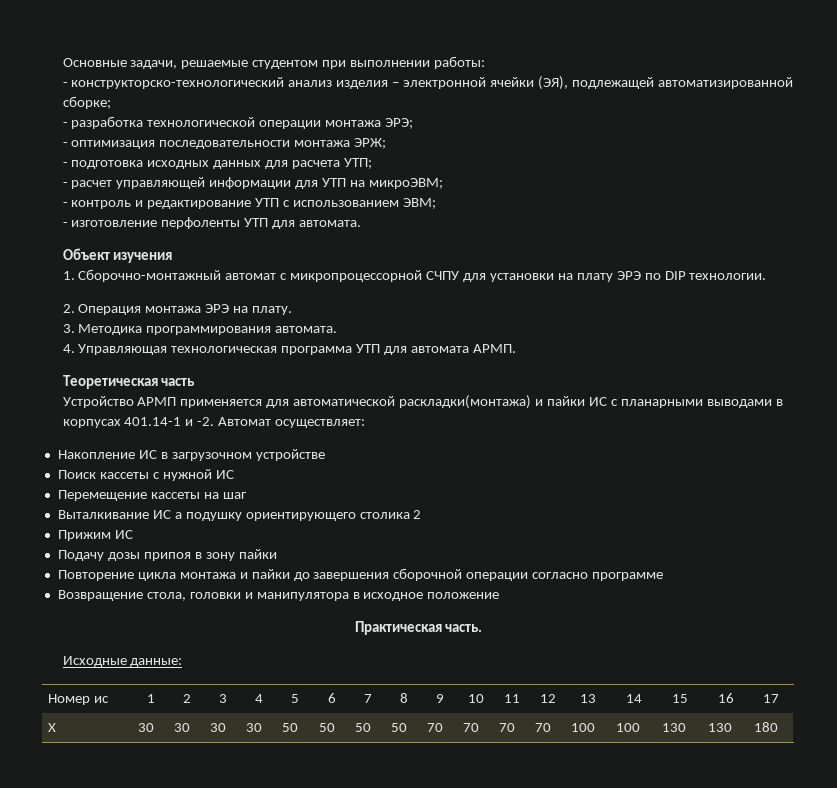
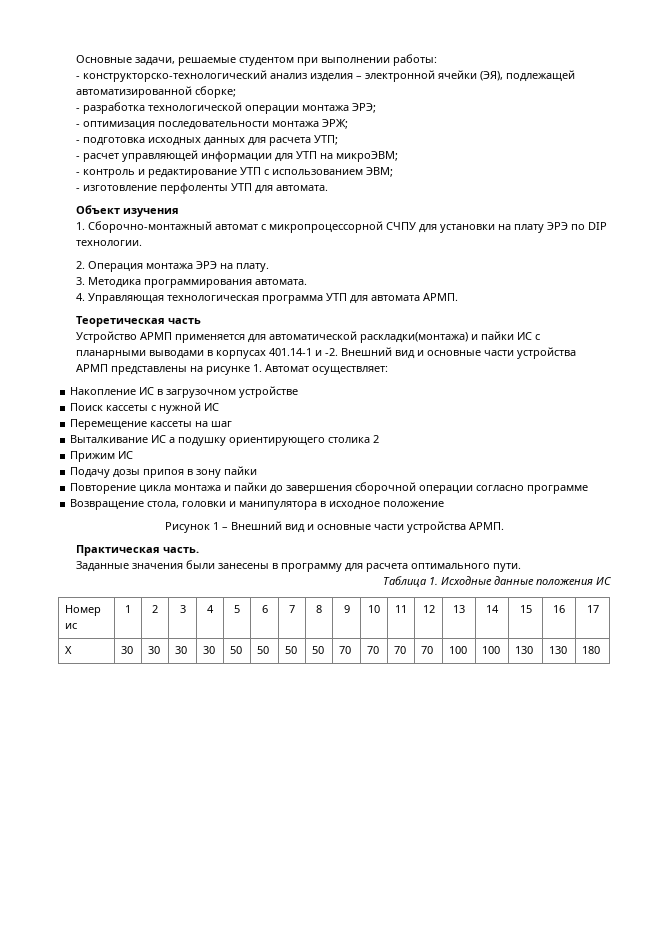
(215, 421) none -> [340,347,576,359] [75,364,262,375] Внешний вид и основные части устройства АРМП представлены на рисунке 1.
[354,621,483,635] [62,656,183,667] Практическая часть. // Исходные данные: -> [164,521,504,533] [75,545,199,556] [75,560,521,572] [383,576,611,587] Рисунок 1 – Внешний вид и основные части устройства АРМП. // Практическая часть. // Заданные значения были занесены в программу для расчета оптимального пути. // Таблица 1. Исходные данные положения ИС

